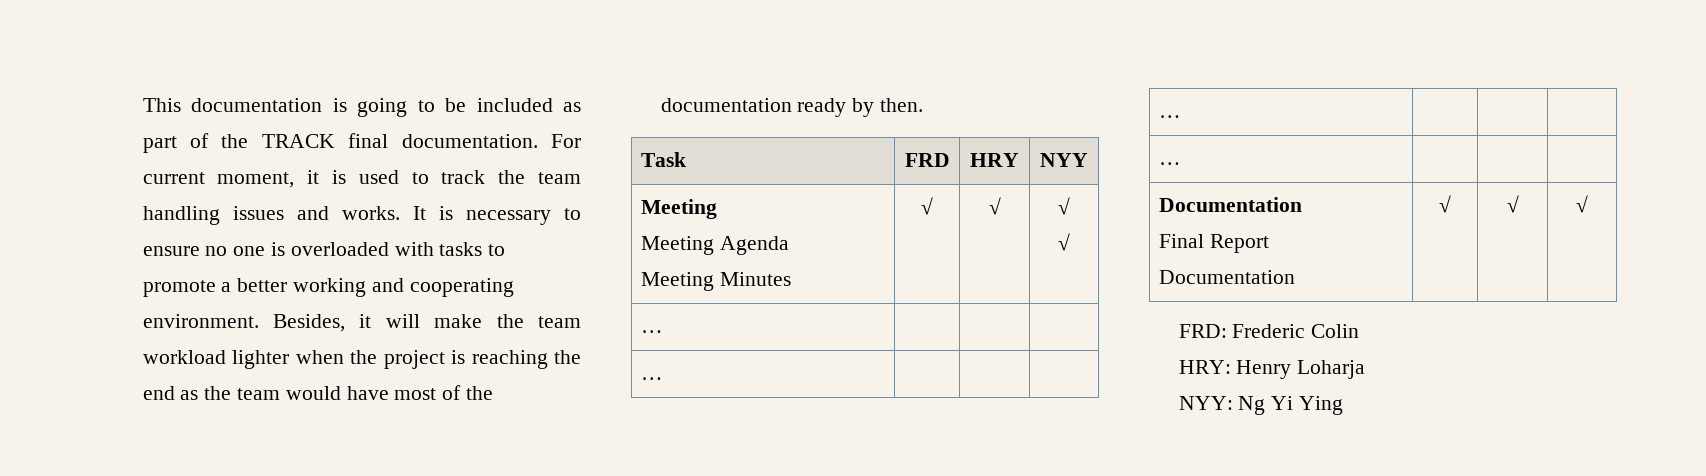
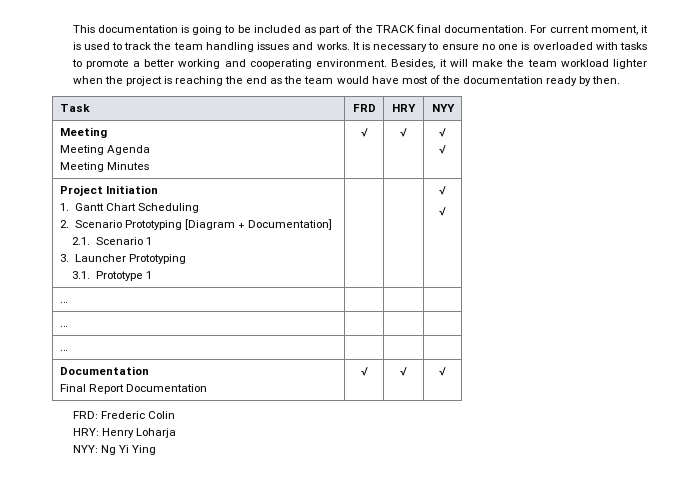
[640,330,663,333] … | | | -> [59,185,158,196] [59,203,199,213] [59,219,332,230] [72,237,152,245] [59,254,186,264] [72,271,152,281] [439,186,446,195] [439,207,446,216] Project Initiation // 1. Gantt Chart Scheduling // 2. Scenario Prototyping [Diagram + Documentation] // 2.1. Scenario 1 // 3. Launcher Prototyping // 3.1. Prototype 1 | | | √ // √

